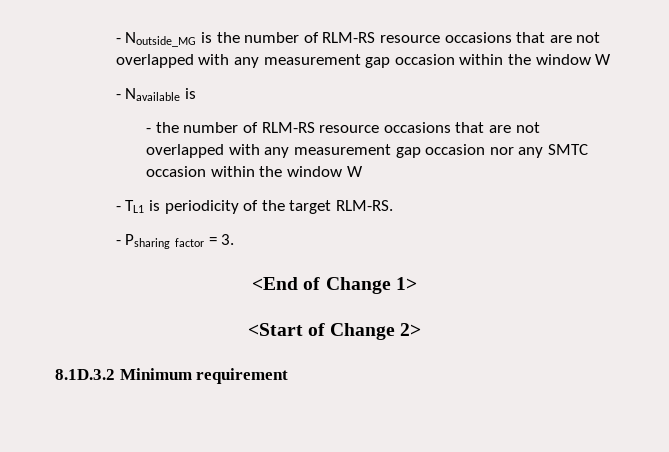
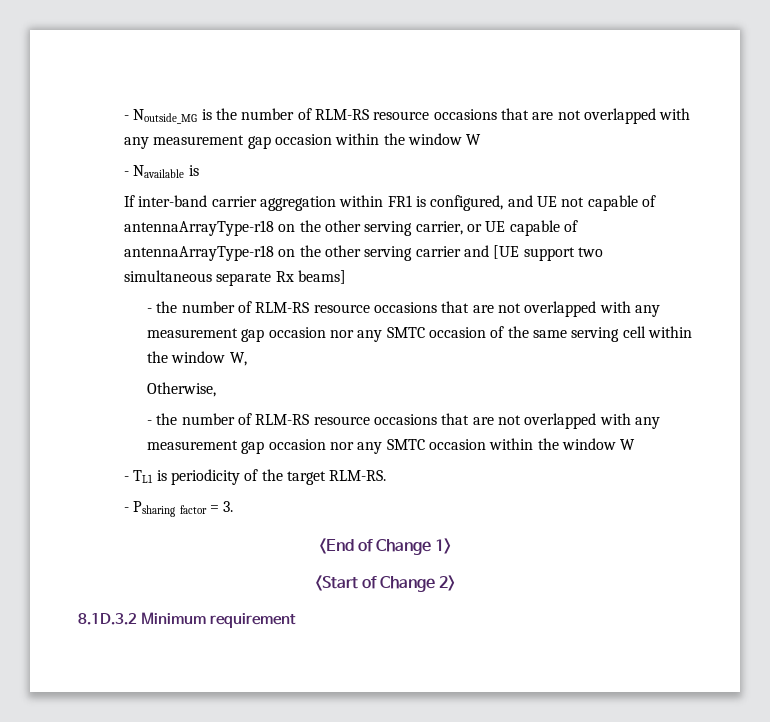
(197, 93) none -> [124,195,656,211] [124,220,578,236] [124,245,603,261] [124,270,346,286] [147,301,660,317] [147,326,692,342] [147,351,247,366] [147,382,217,397] // If inter-band carrier aggregation within FR1 is configured, and UE not capable of antennaArrayType-r18 on the other serving carrier, or UE capable of antennaArrayType-r18 on the other serving carrier and [UE support two simultaneous separate Rx beams] // - the number of RLM-RS resource occasions that are not overlapped with any measurement gap occasion nor any SMTC occasion of the same serving cell within the window W, // Otherwise,

